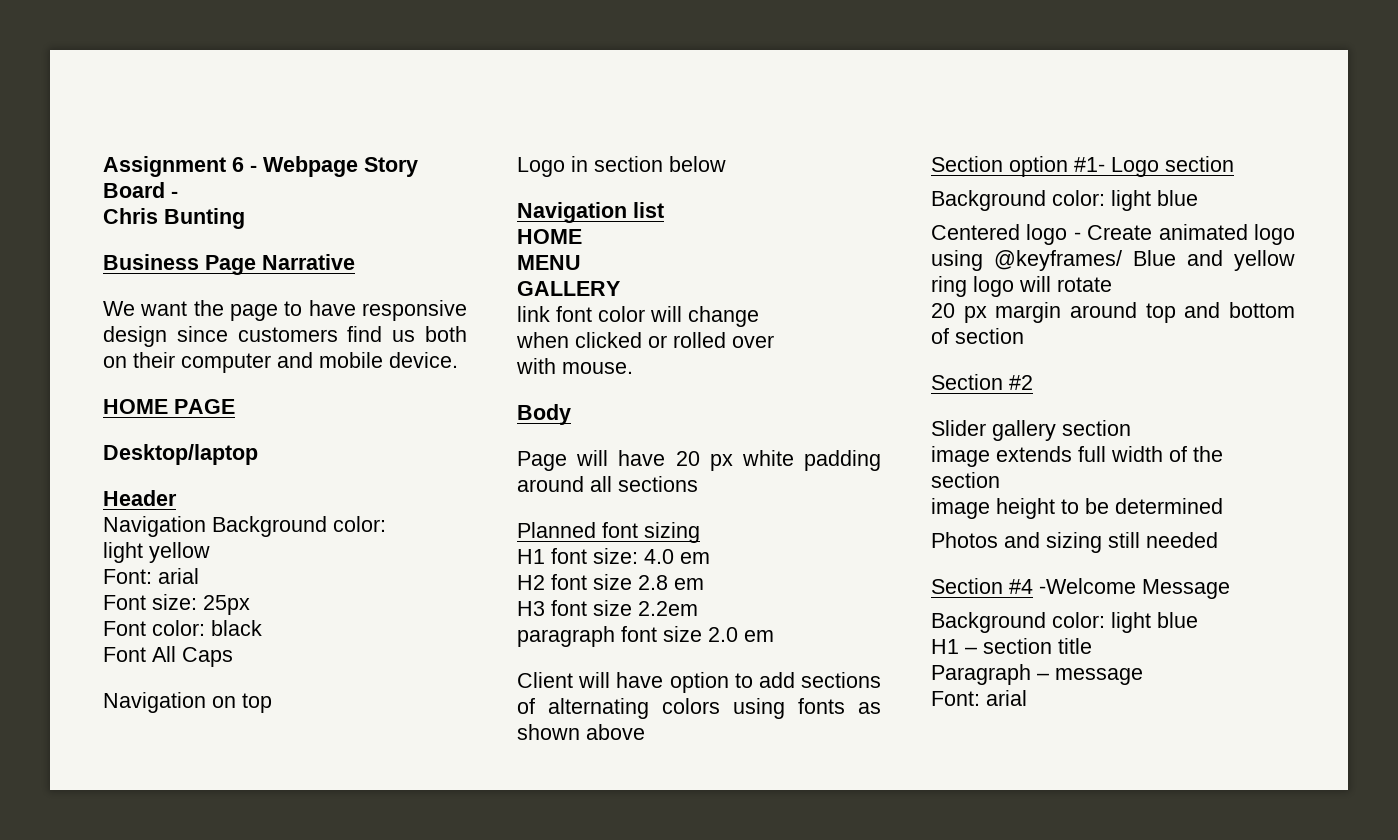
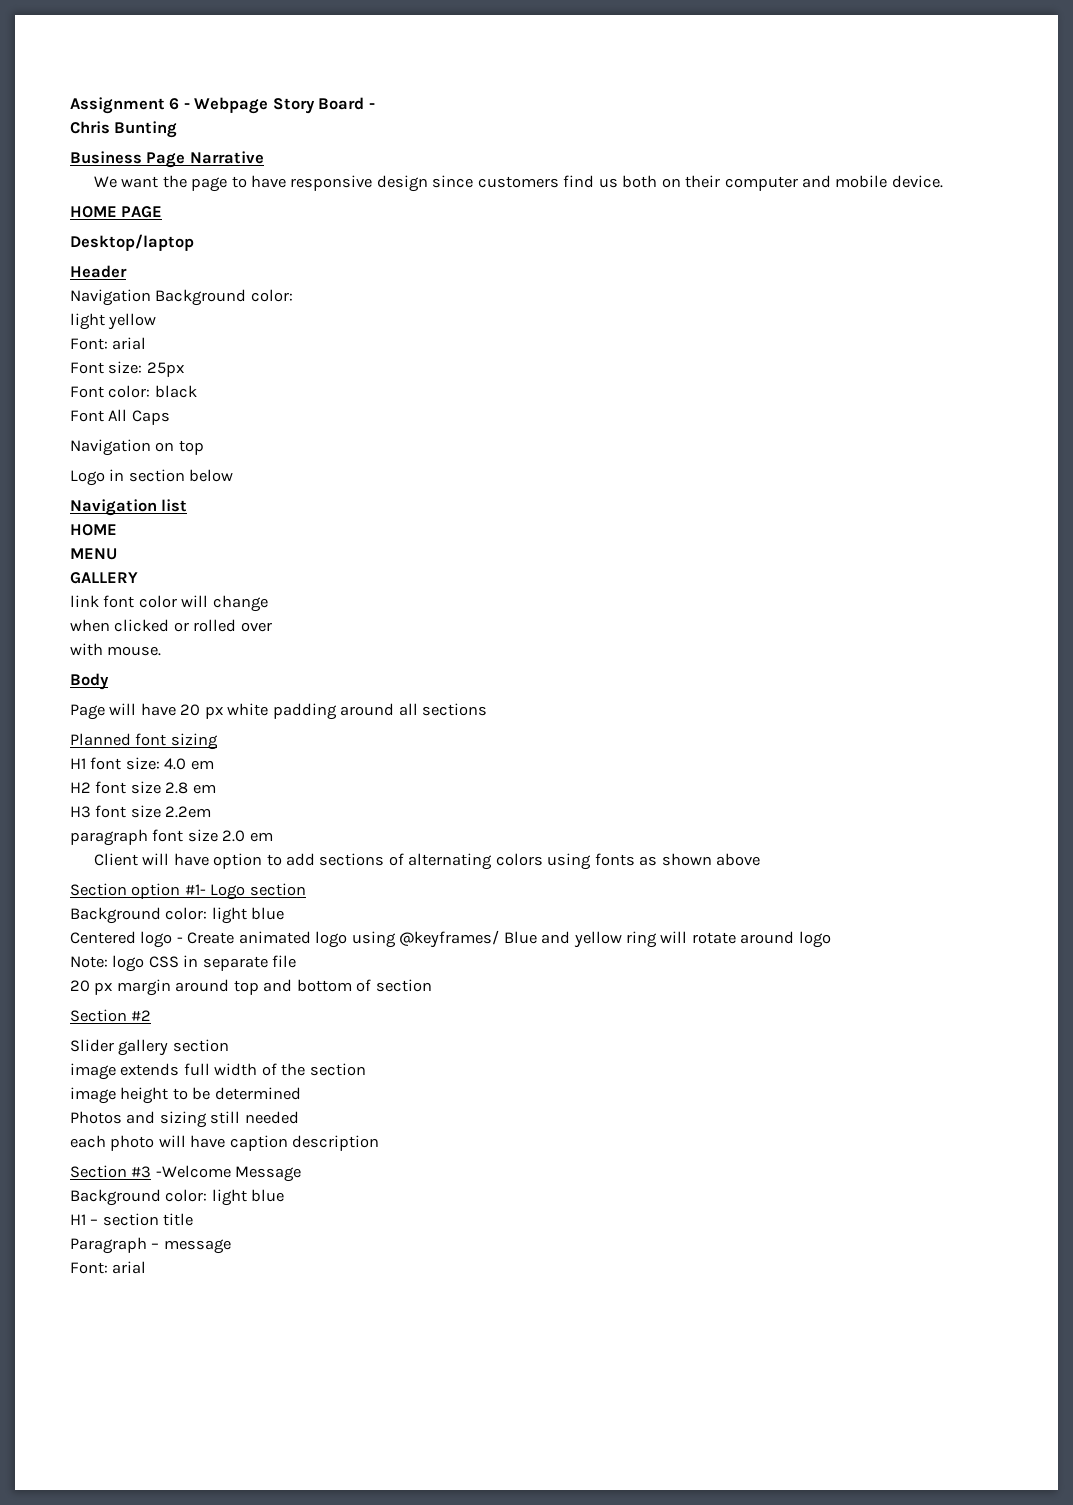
[973,276,1014,297] logo -> (658, 939) none
(1112, 284) none -> [740,931,831,948] [70,955,297,972] around logo // Note: logo CSS in separate file
[931,578,1033,594] // Section #4 -> [70,1135,380,1151] [70,1165,152,1178] // each photo will have caption description // Section #3

